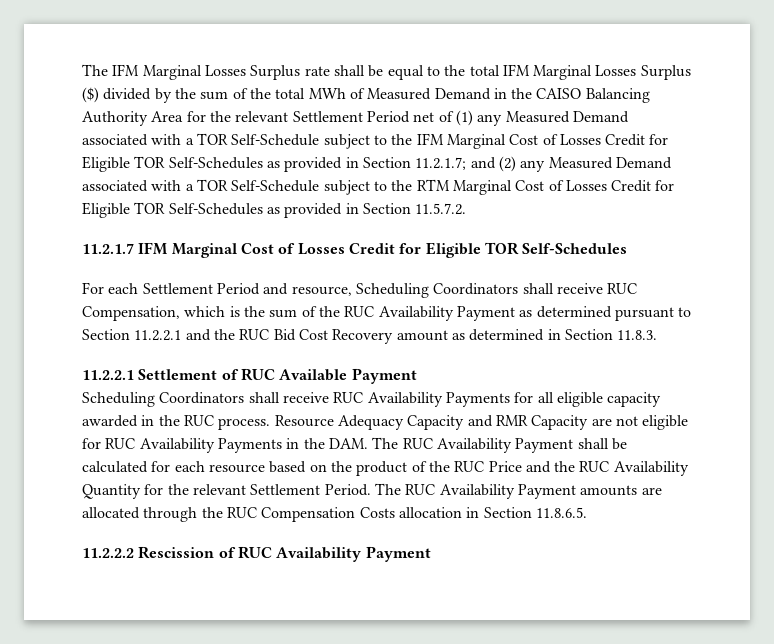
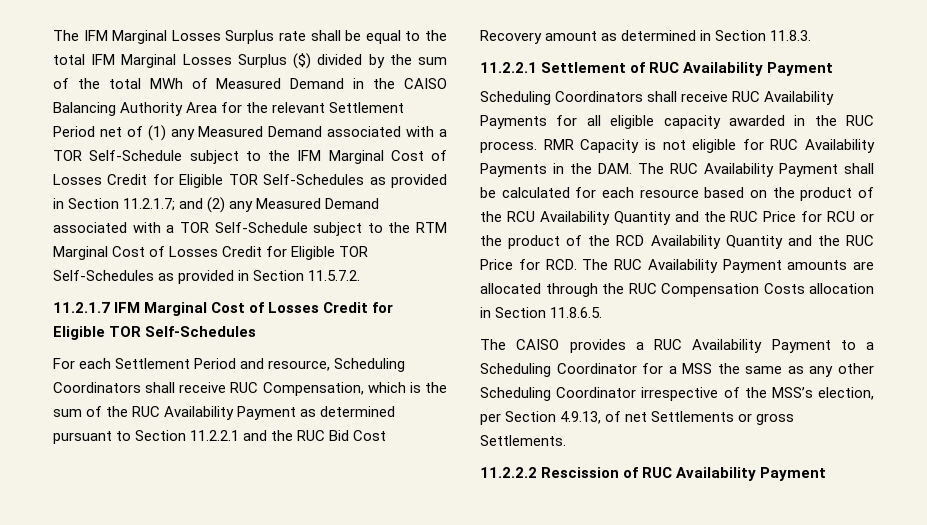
[279,369,348,381] Available -> [683,62,764,76] Availability
[274,415,493,430] Resource Adequacy Capacity and -> (537, 147) none
[591,418,612,426] are -> [644,139,656,150] is
[454,461,689,476] [82,484,371,499] RUC Price and the RUC Availability Quantity for the relevant Settlement Period. -> [506,211,874,225] [480,235,874,249] [480,259,577,270] RCU Availability Quantity and the RUC Price for RCU or the product of the RCD Availability Quantity and the RUC Price for RCD.
(587, 512) none -> [480,339,874,353] [480,363,874,377] [480,387,874,401] [480,411,795,425] [480,435,566,446] // The CAISO provides a RUC Availability Payment to a Scheduling Coordinator for a MSS the same as any other Scheduling Coordinator irrespective of the MSS’s election, per Section 4.9.13, of net Settlements or gross Settlements.

